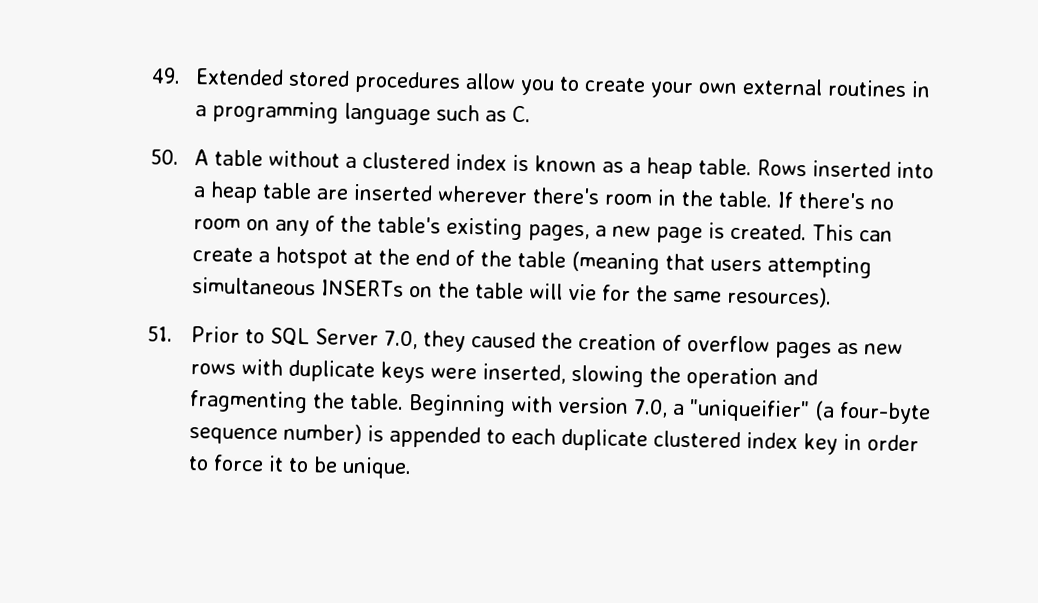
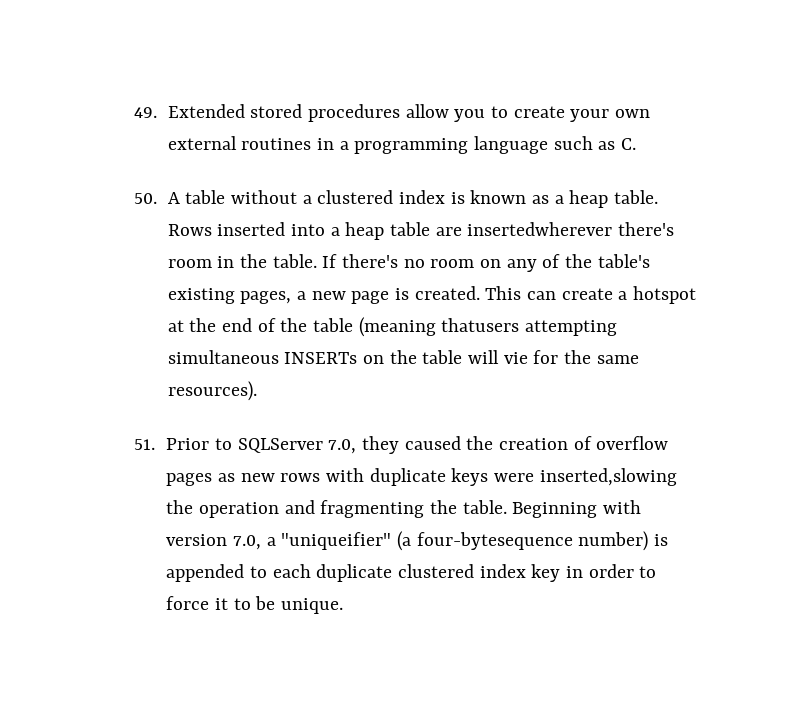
[352,183,528,204] inserted wherever -> [467,222,613,236] insertedwherever
[664,253,762,272] that users -> [441,318,520,332] thatusers
[269,327,379,347] SQL Server -> [237,438,323,453] SQLServer
[481,363,644,388] inserted, slowing -> [539,468,677,486] inserted,slowing
[838,401,931,425] [188,427,278,445] four-byte sequence -> [416,532,573,550] four-bytesequence

